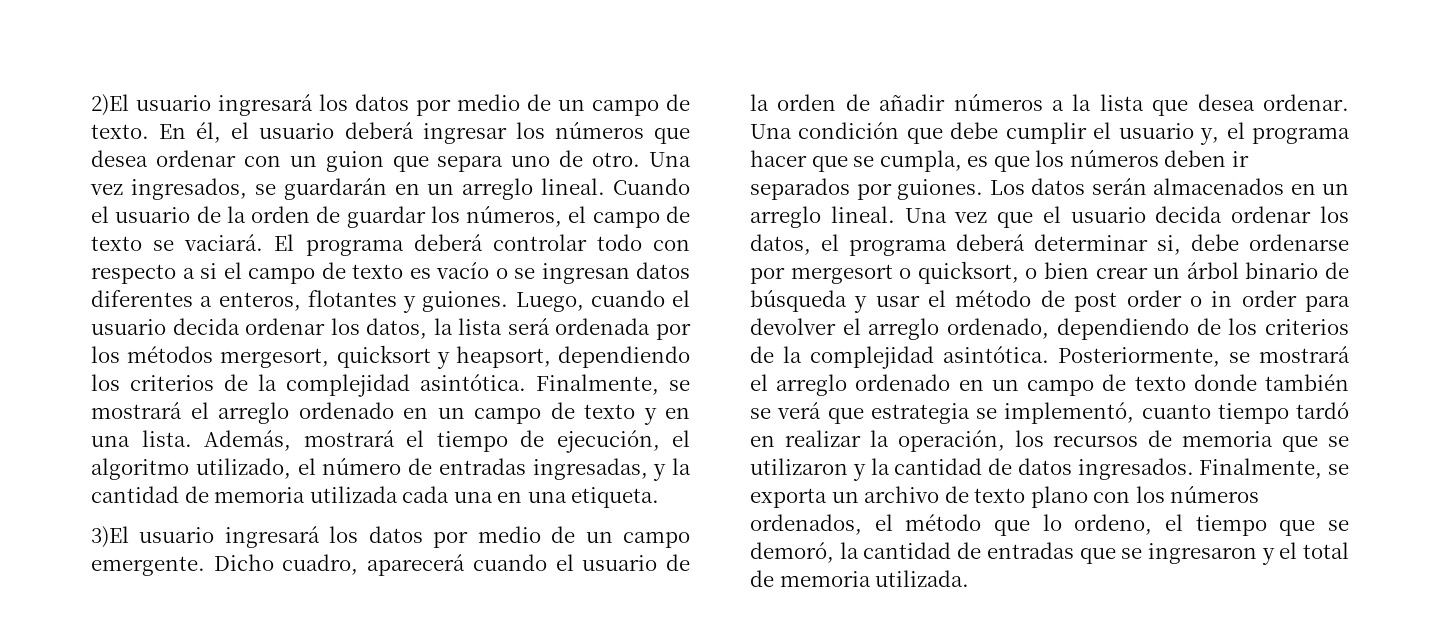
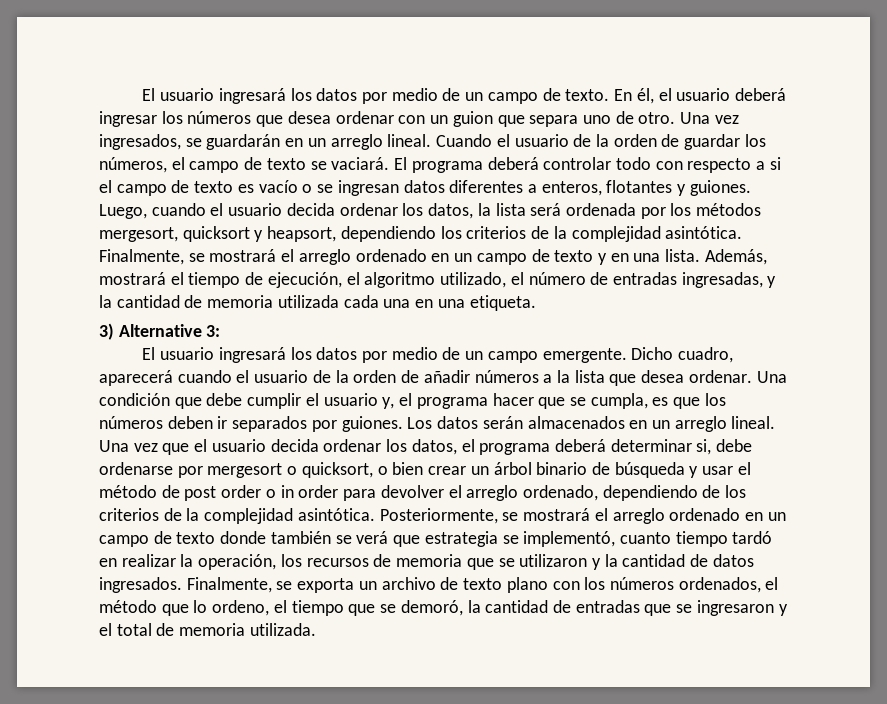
[91,94,129,116] 2)El -> [142,88,156,101] El
[91,526,129,548] 3)El -> [99,323,221,340] [142,347,156,360] 3) Alternative 3: // El

